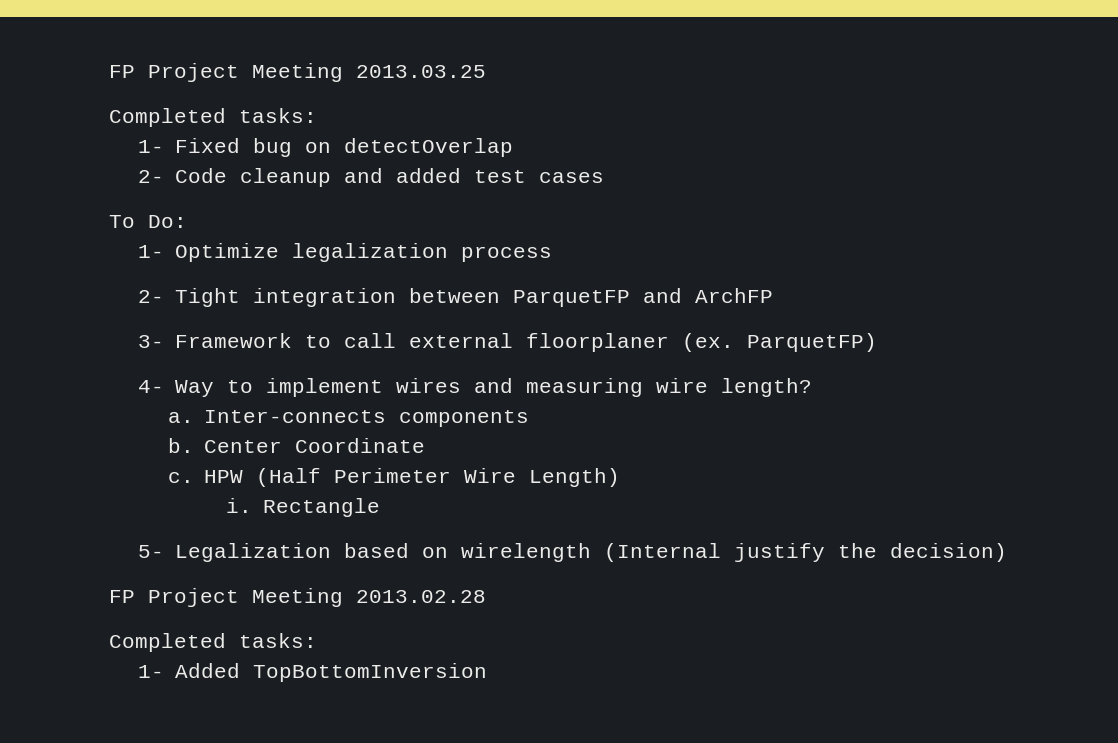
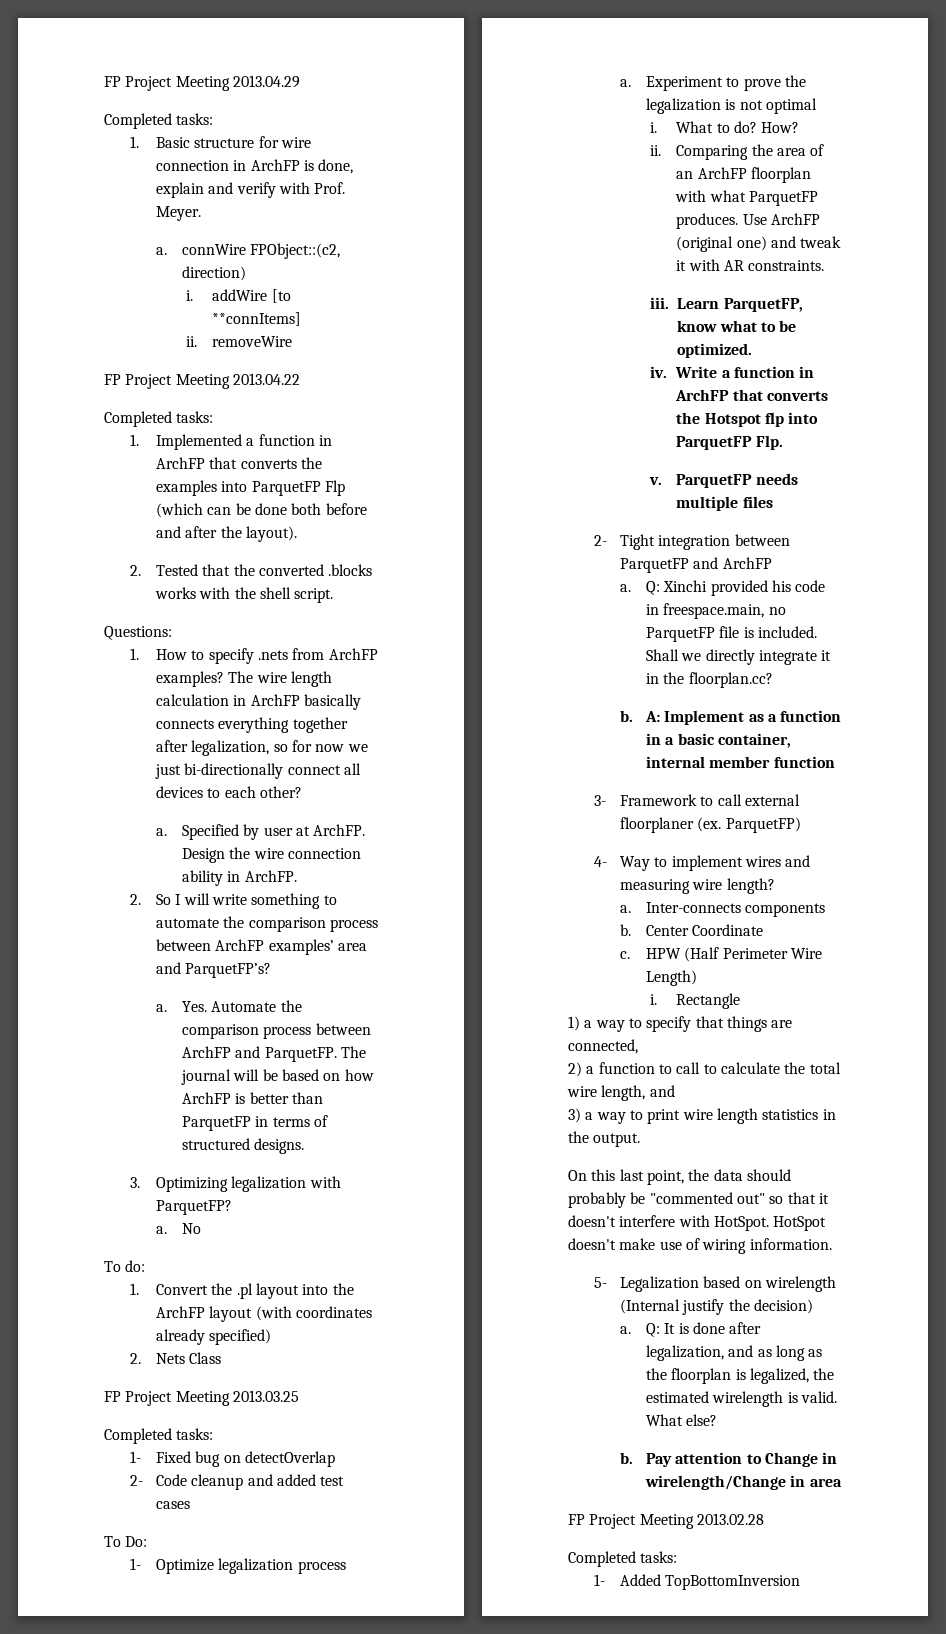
[109,63,343,82] FP Project Meeting -> [104,75,300,91] [104,113,214,129] [129,136,311,148] [155,159,354,174] [155,182,346,198] [155,206,201,221] [155,243,341,259] [181,266,246,281] [186,289,291,303] [212,312,302,326] [186,336,293,347] [104,373,300,389] [104,411,214,427] [129,434,332,450] [155,457,322,469] [155,480,345,496] [155,503,367,518] [155,526,297,542] [129,564,373,576] [154,587,334,603] [104,626,172,640] [129,648,378,664] [155,671,332,687] [155,694,361,710] [155,717,348,733] [155,740,368,756] [154,763,361,779] [155,786,302,798] [155,824,366,840] [181,847,361,863] [181,870,297,886] [129,893,337,909] [155,916,378,932] [155,939,367,955] [155,962,272,978] [155,1000,302,1012] [181,1023,371,1039] [181,1046,366,1062] [180,1069,374,1085] [181,1092,323,1104] [181,1115,328,1131] [181,1138,305,1154] [129,1176,341,1192] [155,1200,232,1215] [155,1223,201,1234] [104,1260,146,1272] [129,1283,354,1299] [155,1306,372,1322] [155,1329,272,1345] [129,1352,222,1364] [104,1391,230,1406] FP Project Meeting 2013.04.29 // Completed tasks: // 1. Basic structure for wire connection in ArchFP is done, explain and verify with Prof. Meyer. // a. connWire FPObject::(c2, direction) // i. addWire [to **connItems] // ii. removeWire // FP Project Meeting 2013.04.22 // Completed tasks: // 1. Implemented a function in ArchFP that converts the examples into ParquetFP Flp (which can be done both before and after the layout). // 2. Tested that the converted .blocks works with the shell script. // Questions: // 1. How to specify .nets from ArchFP examples? The wire length calculation in ArchFP basically connects everything together after legalization, so for now we just bi-directionally connect all devices to each other? // a. Specified by user at ArchFP. Design the wire connection ability in ArchFP. // 2. So I will write something to automate the comparison process between ArchFP examples’ area and ParquetFP’s? // a. Yes. Automate the comparison process between ArchFP and ParquetFP. The journal will be based on how ArchFP is better than ParquetFP in terms of structured designs. // 3. Optimizing legalization with ParquetFP? // a. No // To do: // 1. Convert the .pl layout into the ArchFP layout (with coordinates already specified) // 2. Nets Class // FP Project Meeting
(552, 254) none -> [619,75,806,91] [645,98,817,114] [650,121,800,133] [650,144,825,160] [676,167,811,183] [675,190,818,206] [676,213,820,229] [676,236,842,252] [676,259,825,271] [650,297,803,312] [677,320,797,332] [677,343,753,358] [650,366,815,378] [675,389,828,401] [676,412,819,427] [676,435,783,450] [649,473,798,488] [676,496,773,511] // a. Experiment to prove the legalization is not optimal // i. What to do? How? // ii. Comparing the area of an ArchFP floorplan with what ParquetFP produces. Use ArchFP (original one) and tweak it with AR constraints. // iii. Learn ParquetFP, know what to be optimized. // iv. Write a function in ArchFP that converts the Hotspot flp into ParquetFP Flp. // v. ParquetFP needs multiple files
(773, 295) none -> [619,580,826,596] [645,603,786,619] [645,626,817,642] [645,649,832,665] [645,672,773,688] [619,710,842,725] [645,733,791,748] [645,756,835,768] // a. Q: Xinchi provided his code in freespace.main, no ParquetFP file is included. Shall we directly integrate it in the floorplan.cc? // b. A: Implement as a function in a basic container, internal member function
(380, 507) none -> [568,1016,793,1032] [568,1039,638,1054] [568,1062,841,1077] [567,1085,675,1101] [568,1108,836,1124] [568,1131,641,1147] [568,1169,791,1185] [568,1192,829,1208] [568,1215,827,1231] [568,1238,832,1254] // 1) a way to specify that things are connected, // 2) a function to call to calculate the total wire length, and // 3) a way to print wire length statistics in the output. // On this last point, the data should probably be "commented out" so that it doesn't interfere with HotSpot. HotSpot doesn't make use of wiring information.
(1007, 552) none -> [619,1322,762,1337] [645,1345,823,1361] [645,1368,835,1384] [645,1391,837,1407] [645,1414,718,1426] [619,1452,838,1467] [644,1475,842,1490] // a. Q: It is done after legalization, and as long as the floorplan is legalized, the estimated wirelength is valid. What else? // b. Pay attention to Change in wirelength/Change in area

